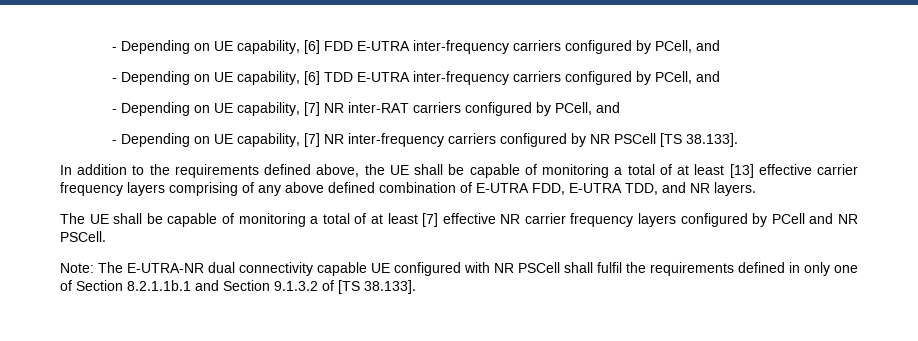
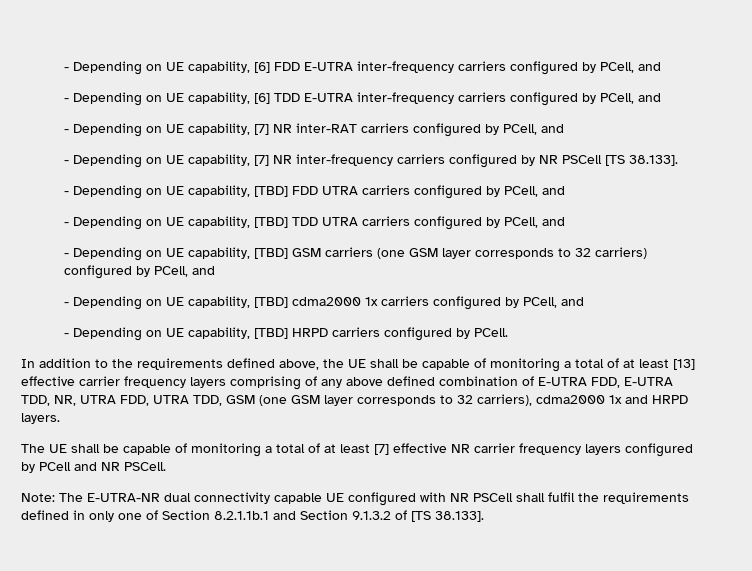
(738, 140) none -> [63,185,565,199] [63,216,565,230] [63,247,647,261] [63,265,215,279] [63,296,584,310] [63,327,508,341] // - Depending on UE capability, [TBD] FDD UTRA carriers configured by PCell, and // - Depending on UE capability, [TBD] TDD UTRA carriers configured by PCell, and // - Depending on UE capability, [TBD] GSM carriers (one GSM layer corresponds to 32 carriers) configured by PCell, and // - Depending on UE capability, [TBD] cdma2000 1x carriers configured by PCell, and // - Depending on UE capability, [TBD] HRPD carriers configured by PCell.
[662,182,710,193] and NR -> [54,394,688,406] NR, UTRA FDD, UTRA TDD, GSM (one GSM layer corresponds to 32 carriers), cdma2000 1x and HRPD

